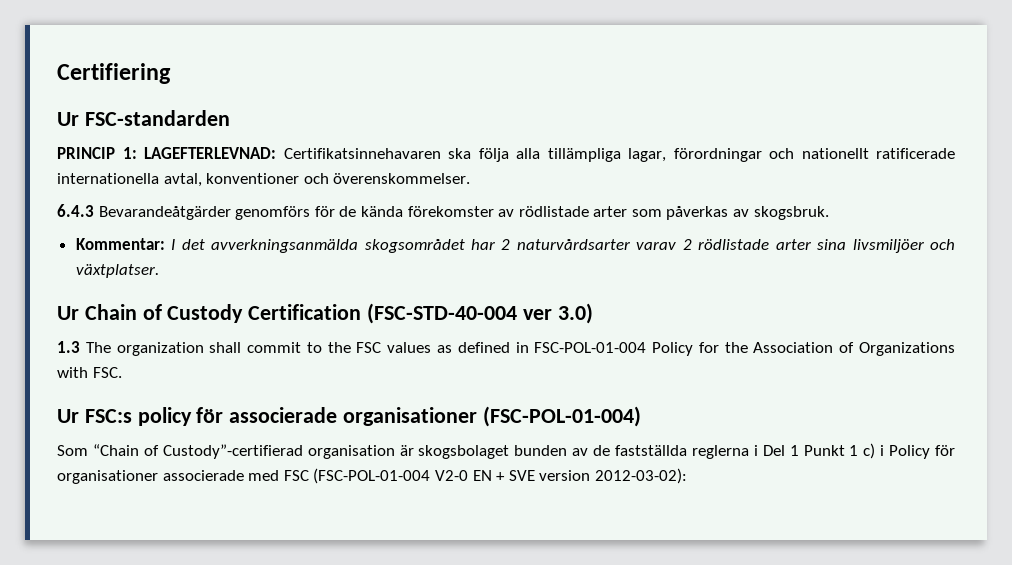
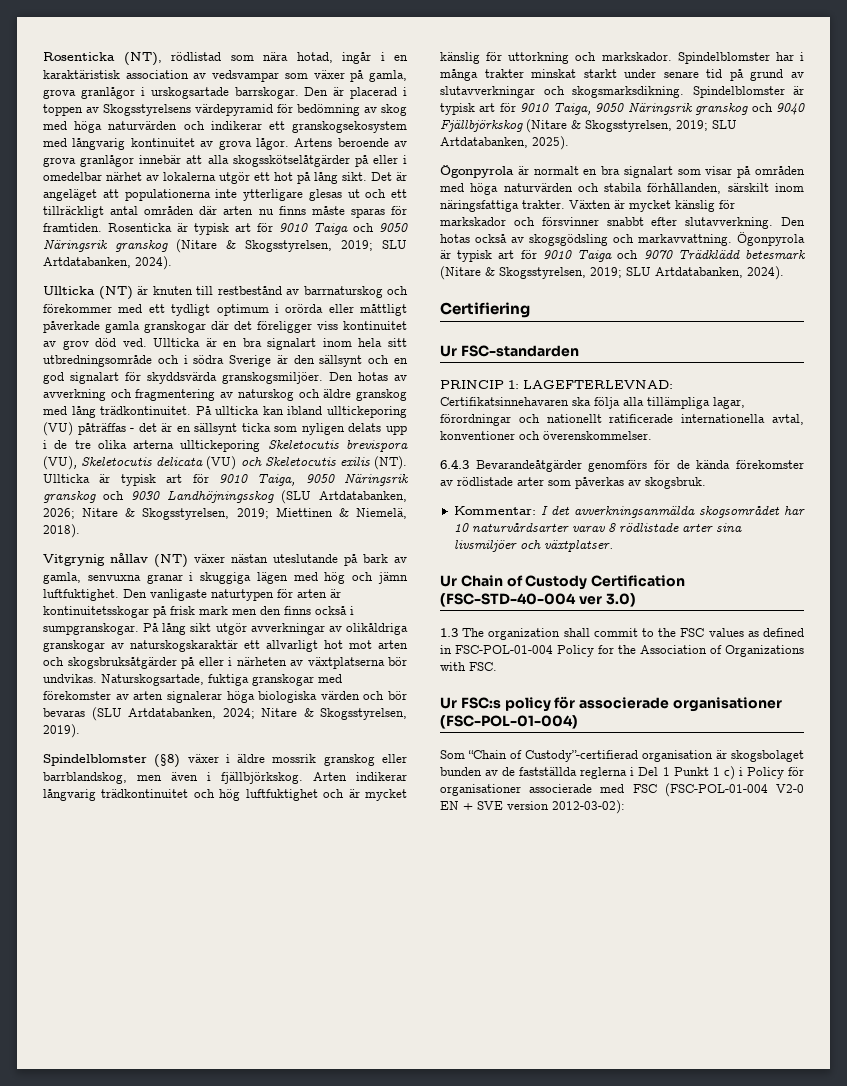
(57, 73) none -> [43,52,408,66] [43,70,408,82] [43,87,407,99] [43,104,407,116] [43,121,407,133] [43,138,407,150] [43,155,407,167] [43,172,407,184] [43,189,407,201] [43,206,407,218] [43,223,408,235] [43,239,407,253] [43,256,172,270] [43,286,408,300] [43,304,407,316] [43,321,407,333] [43,338,407,350] [43,355,408,367] [43,372,407,384] [43,389,407,401] [43,406,407,418] [43,422,407,436] [43,440,408,452] [43,456,407,470] [43,473,408,486] [43,490,407,504] [43,507,407,520] [43,524,80,538] [43,553,407,568] [43,572,408,584] [43,589,341,601] [43,606,354,618] [43,623,408,635] [43,640,408,652] [43,657,407,669] [43,674,342,686] [43,691,407,703] [43,707,407,721] [43,724,80,738] [43,754,407,768] [43,772,407,784] [43,789,407,801] [440,52,804,64] [440,69,804,81] [440,86,804,98] [440,102,805,115] [440,119,737,133] [440,136,569,150] [440,165,805,178] [440,183,804,195] [440,200,735,212] [440,217,805,229] [440,232,805,246] [440,250,805,262] [440,266,784,280] Rosenticka (NT), rödlistad som nära hotad, ingår i en karaktäristisk association av vedsvampar som växer på gamla, grova granlågor i urskogsartade barrskogar. Den är placerad i toppen av Skogsstyrelsens värdepyramid för bedömning av skog med höga naturvärden och indikerar ett granskogsekosystem med långvarig kontinuitet av grova lågor. Artens beroende av grova granlågor innebär att alla skogsskötselåtgärder på eller i omedelbar närhet av lokalerna utgör ett hot på lång sikt. Det är angeläget att populationerna inte ytterligare glesas ut och ett tillräckligt antal områden där arten nu finns måste sparas för framtiden. Rosenticka är typisk art för 9010 Taiga och 9050 Näringsrik granskog (Nitare & Skogsstyrelsen, 2019; SLU Artdatabanken, 2024). // Ullticka (NT) är knuten till restbestånd av barrnaturskog och förekommer med ett tydligt optimum i orörda eller måttligt påverkade gamla granskogar där det föreligger viss kontinuitet av grov död ved. Ullticka är en bra signalart inom hela sitt utbredningsområde och i södra Sverige är den sällsynt och en god signalart för skyddsvärda granskogsmiljöer. Den hotas av avverkning och fragmentering av naturskog och äldre granskog med lång trädkontinuitet. På ullticka kan ibland ulltickeporing (VU) påträffas - det är en sällsynt ticka som nyligen delats upp i de tre olika arterna ulltickeporing Skeletocutis brevispora (VU), Skeletocutis delicata (VU) och Skeletocutis exilis (NT). Ullticka är typisk art för 9010 Taiga, 9050 Näringsrik granskog och 9030 Landhöjningsskog (SLU Artdatabanken, 2026; Nitare & Skogsstyrelsen, 2019; Miettinen & Niemelä, 2018). // Vitgrynig nållav (NT) växer nästan uteslutande på bark av gamla, senvuxna granar i skuggiga lägen med hög och jämn luftfuktighet. Den vanligaste naturtypen för arten är kontinuitetsskogar på frisk mark men den finns också i sumpgranskogar. På lång sikt utgör avverkningar av olikåldriga granskogar av naturskogskaraktär ett allvarligt hot mot arten och skogsbruksåtgärder på eller i närheten av växtplatserna bör undvikas. Naturskogsartade, fuktiga granskogar med förekomster av arten signalerar höga biologiska värden och bör bevaras (SLU Artdatabanken, 2024; Nitare & Skogsstyrelsen, 2019). // Spindelblomster (§8) växer i äldre mossrik granskog eller barrblandskog, men även i fjällbjörkskog. Arten indikerar långvarig trädkontinuitet och hög luftfuktighet och är mycket känslig för uttorkning och markskador. Spindelblomster har i många trakter minskat starkt under senare tid på grund av slutavverkningar och skogsmarksdikning. Spindelblomster är typisk art för 9010 Taiga, 9050 Näringsrik granskog och 9040 Fjällbjörkskog (Nitare & Skogsstyrelsen, 2019; SLU Artdatabanken, 2025). // Ögonpyrola är normalt en bra signalart som visar på områden med höga naturvärden och stabila förhållanden, särskilt inom näringsfattiga trakter. Växten är mycket känslig för markskador och försvinner snabbt efter slutavverkning. Den hotas också av skogsgödsling och markavvattning. Ögonpyrola är typisk art för 9010 Taiga och 9070 Trädklädd betesmark (Nitare & Skogsstyrelsen, 2019; SLU Artdatabanken, 2024). //
[501,239,511,250] 2 -> [453,523,469,532] 10
[682,239,692,250] 2 -> [607,523,616,532] 8

